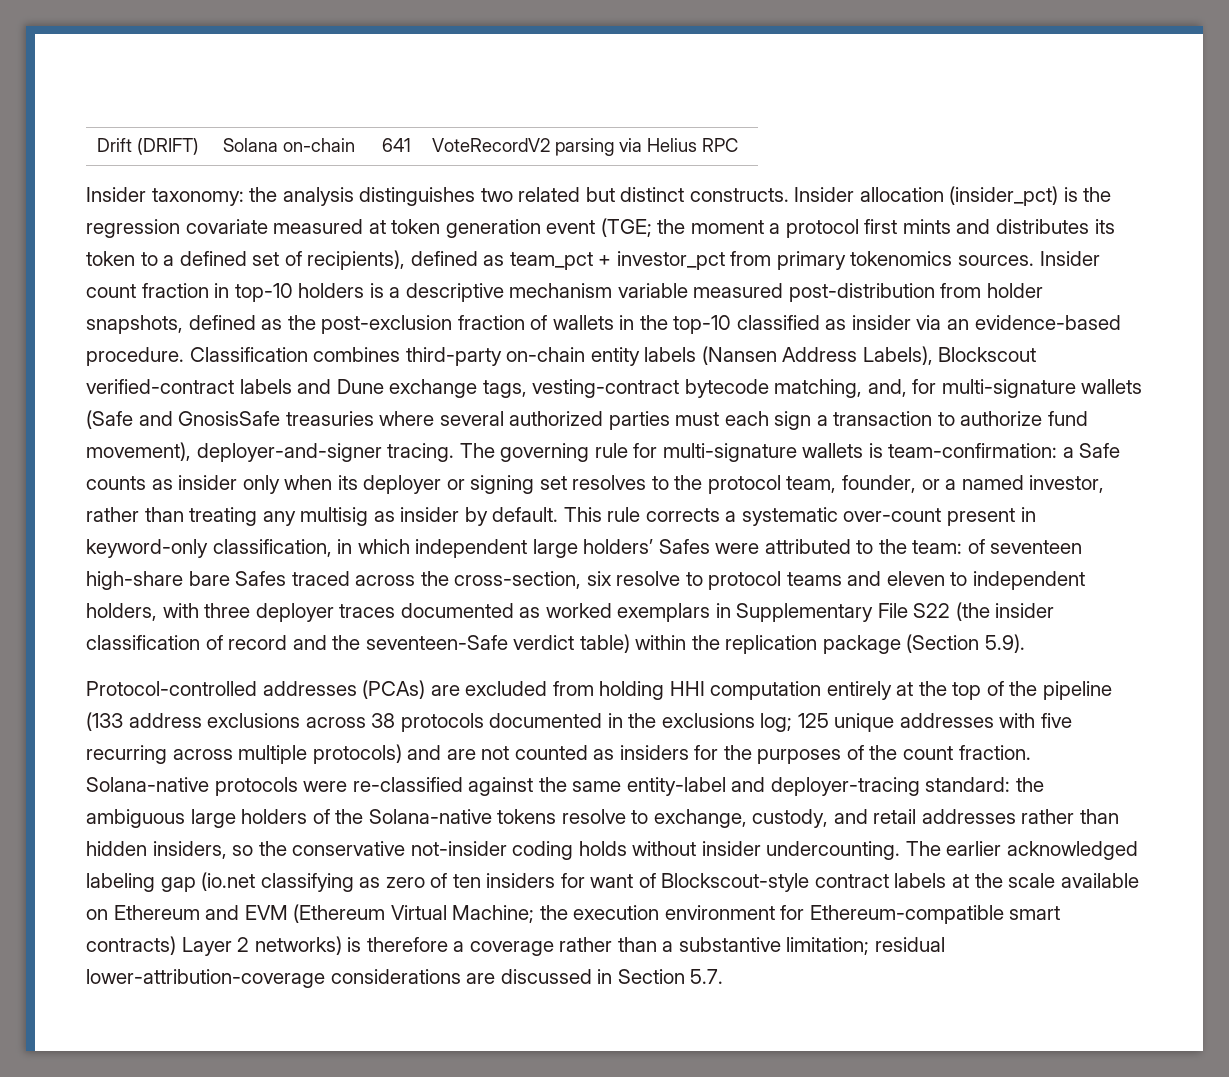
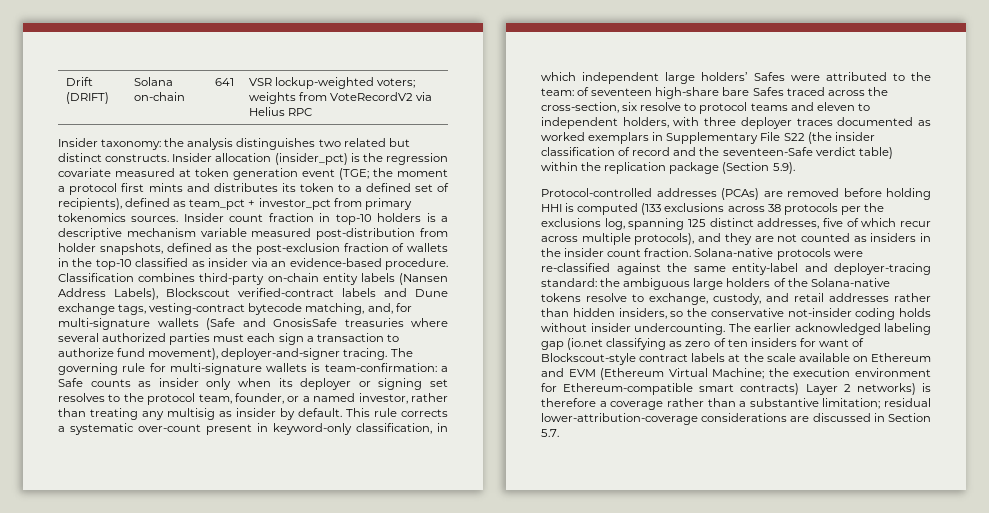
[432,138,615,156] VoteRecordV2 parsing -> [248,77,416,89] [248,92,414,104] VSR lockup-weighted voters; weights from VoteRecordV2
[465,681,1113,700] [86,712,1073,732] [86,744,442,764] excluded from holding HHI computation entirely at the top of the pipeline (133 address exclusions across 38 protocols documented in the exclusions log; 125 unique addresses with five recurring across multiple protocols) and -> [787,188,931,200] [541,203,884,215] [541,218,931,230] [541,233,752,245] removed before holding HHI is computed (133 exclusions across 38 protocols per the exclusions log, spanning 125 distinct addresses, five of which recur across multiple protocols), and they
[694,745,898,764] for the purposes of the -> [919,233,931,242] [541,248,605,257] in the insider

